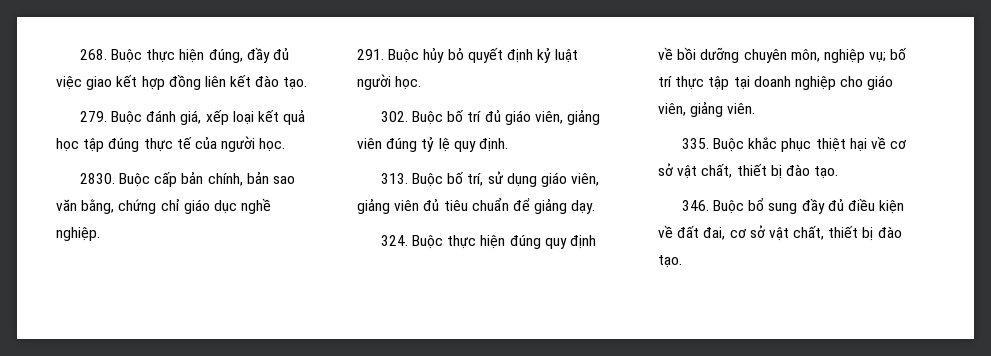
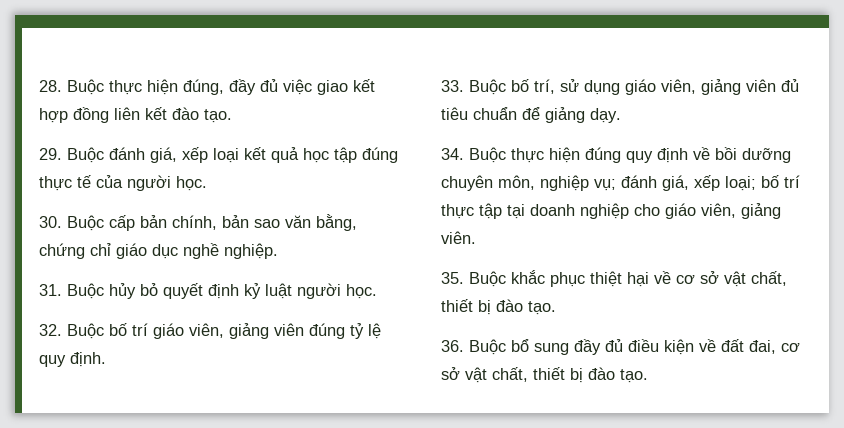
[79,49,107,60] 268. -> [39,80,62,92] 28.
[79,111,107,122] 279. -> [39,148,62,160] 29.
[79,173,115,184] 2830. -> [39,216,62,228] 30.
[357,49,384,60] 291. -> [39,284,62,296] 31.
[380,111,408,122] 302. -> [39,324,62,336] 32.
[484,110,501,122] đủ -> (148, 329) none
[380,173,408,184] 313. -> [441,80,464,92] 33.
[380,235,408,246] 324. -> [441,148,464,160] 34.
(887, 57) none -> [621,175,756,191] đánh giá, xếp loại;
[681,138,709,149] 335. -> [441,272,464,284] 35.
[681,200,709,211] 346. -> [441,340,464,352] 36.

